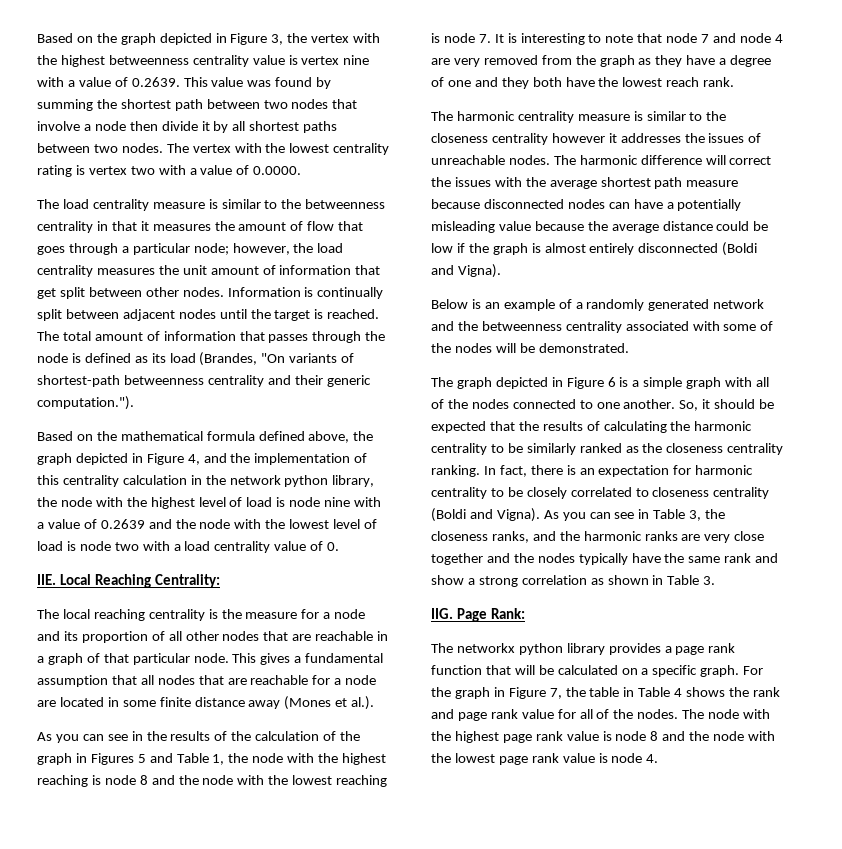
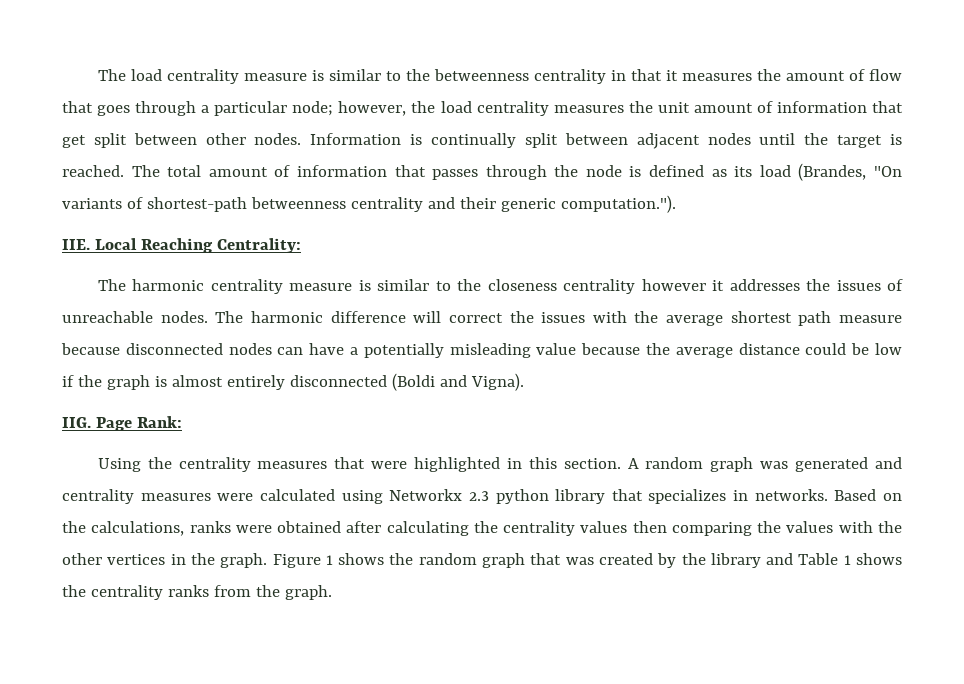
[37,33,381,45] [37,55,370,67] [37,77,332,89] [37,99,358,111] [37,121,338,133] [37,143,390,155] [37,165,302,177] Based on the graph depicted in Figure 3, the vertex with the highest betweenness centrality value is vertex nine with a value of 0.2639. This value was found by summing the shortest path between two nodes that involve a node then divide it by all shortest paths between two nodes. The vertex with the lowest centrality rating is vertex two with a value of 0.0000. // -> (97, 75) none
[37,431,374,443] [37,453,368,465] [37,475,375,487] [37,497,382,509] [37,519,378,529] [37,541,340,553] [37,574,220,588] [37,609,366,621] [37,631,389,643] [37,653,384,665] [37,675,377,687] [37,696,375,710] [37,731,361,743] [37,753,387,765] [37,775,388,787] [431,33,783,45] [431,55,772,67] [431,77,735,89] Based on the mathematical formula defined above, the graph depicted in Figure 4, and the implementation of this centrality calculation in the network python library, the node with the highest level of load is node nine with a value of 0.2639 and the node with the lowest level of load is node two with a load centrality value of 0. // IIE. Local Reaching Centrality: // The local reaching centrality is the measure for a node and its proportion of all other nodes that are reachable in a graph of that particular node. This gives a fundamental assumption that all nodes that are reachable for a node are located in some finite distance away (Mones et al.). // As you can see in the results of the calculation of the graph in Figures 5 and Table 1, the node with the highest reaching is node 8 and the node with the lowest reaching is node 7. It is interesting to note that node 7 and node 4 are very removed from the graph as they have a degree of one and they both have the lowest reach rank. -> [62,238,301,253] IIE. Local Reaching Centrality:
[431,299,765,311] [431,321,774,333] [431,343,629,353] [431,377,770,389] [431,399,775,411] [431,421,753,433] [431,443,784,455] [431,465,754,477] [431,487,770,499] [431,508,726,522] [431,531,765,543] [431,553,779,565] [431,575,716,587] [431,608,525,622] [431,643,736,655] [431,665,764,677] [431,687,780,699] [431,709,771,721] [431,731,776,743] [431,753,659,765] Below is an example of a randomly generated network and the betweenness centrality associated with some of the nodes will be demonstrated. // The graph depicted in Figure 6 is a simple graph with all of the nodes connected to one another. So, it should be expected that the results of calculating the harmonic centrality to be similarly ranked as the closeness centrality ranking. In fact, there is an expectation for harmonic centrality to be closely correlated to closeness centrality (Boldi and Vigna). As you can see in Table 3, the closeness ranks, and the harmonic ranks are very close together and the nodes typically have the same rank and show a strong correlation as shown in Table 3. // IIG. Page Rank: // The networkx python library provides a page rank function that will be calculated on a specific graph. For the graph in Figure 7, the table in Table 4 shows the rank and page rank value for all of the nodes. The node with the highest page rank value is node 8 and the node with the lowest page rank value is node 4. -> [62,416,182,431] [97,457,903,472] [62,489,902,504] [62,521,902,536] [62,553,902,568] [62,585,332,600] IIG. Page Rank: // Using the centrality measures that were highlighted in this section. A random graph was generated and centrality measures were calculated using Networkx 2.3 python library that specializes in networks. Based on the calculations, ranks were obtained after calculating the centrality values then comparing the values with the other vertices in the graph. Figure 1 shows the random graph that was created by the library and Table 1 shows the centrality ranks from the graph.

